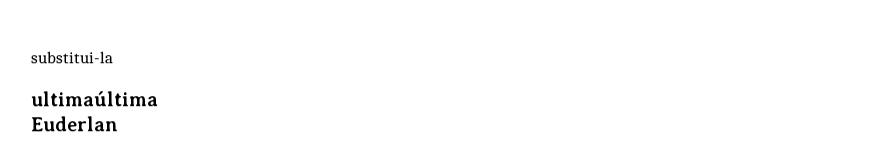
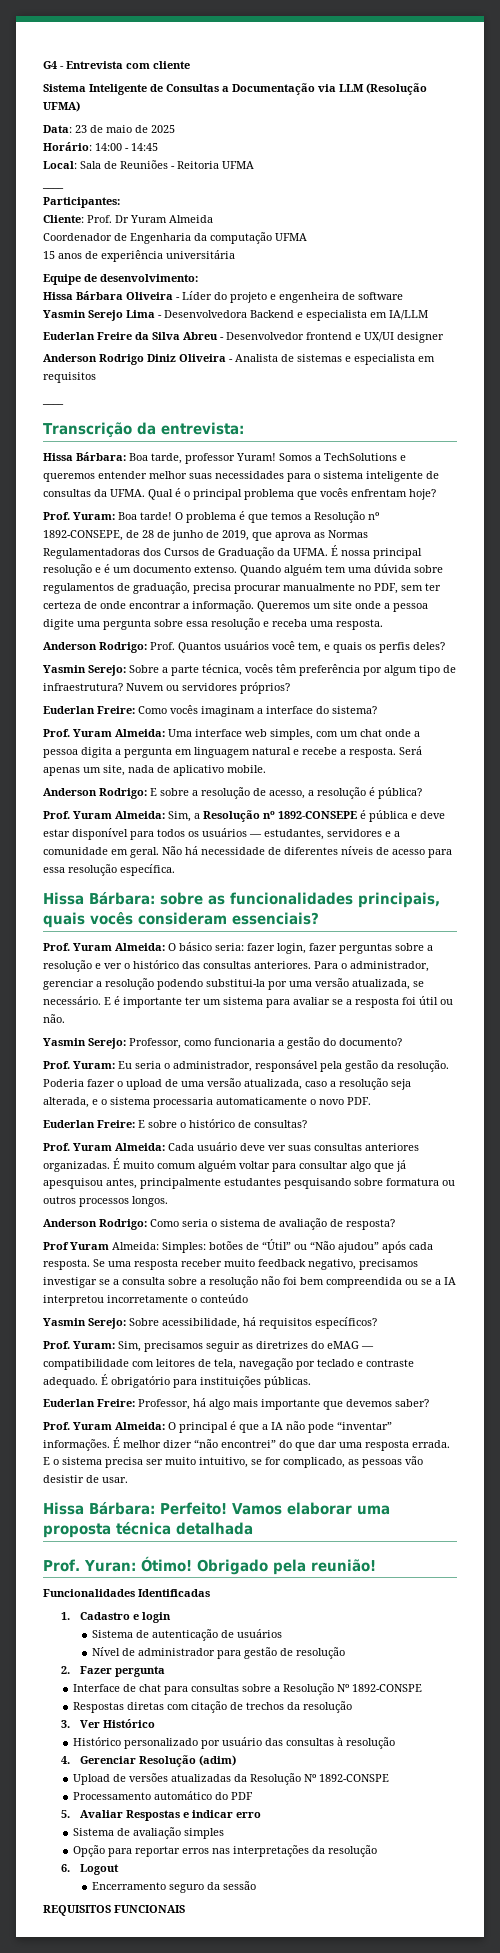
[30,51,113,64] [31,91,159,107] [31,116,119,132] substitui-la // ultimaúltima // Euderlan -> [43,61,190,69] [43,83,427,95] [43,101,80,112] [43,125,175,133] [43,142,158,151] [43,160,254,169] [42,187,64,189] [43,197,120,208] [43,215,213,223] [43,232,307,244] [43,250,235,262] [43,274,198,285] [43,291,403,303] [43,310,428,321] [43,332,444,343] [43,354,435,365] [43,372,96,383] [42,403,64,405] [43,422,244,437] [43,452,406,464] [43,471,439,482] [43,488,436,500] [43,511,379,523] [43,530,368,541] [43,545,422,559] [43,564,443,576] [43,582,441,594] [43,600,428,612] [43,618,383,630] [43,641,445,653] [43,664,456,676] [43,682,290,694] [43,705,377,717] [43,729,420,740] [43,746,422,758] [43,765,266,776] [43,787,422,799] [43,810,445,822] [43,828,400,840] [43,846,452,858] [43,864,175,876] [43,892,440,908] [43,912,319,928] [43,942,433,954] [43,960,429,972] [43,978,424,990] [43,996,453,1008] [43,1014,65,1023] [43,1037,402,1049] [43,1060,449,1072] [43,1078,411,1090] [43,1097,371,1108] [43,1119,307,1128] [43,1142,419,1151] [43,1158,406,1172] [43,1178,455,1189] [43,1196,168,1207] [43,1218,395,1230] [43,1239,433,1253] [43,1259,418,1270] [43,1276,456,1288] [43,1294,248,1306] [43,1317,377,1329] [43,1341,374,1352] [43,1358,414,1370] [43,1374,311,1388] [43,1398,429,1410] [43,1421,392,1433] [43,1437,450,1451] [43,1456,423,1468] [43,1475,128,1483] [43,1502,390,1515] [43,1522,253,1538] [43,1556,376,1575] [43,1589,210,1597] [61,1612,171,1623] [91,1629,282,1641] [91,1647,345,1659] [61,1666,165,1677] [73,1683,423,1695] [73,1701,353,1713] [61,1719,155,1728] [73,1737,396,1749] [61,1755,236,1767] [73,1773,390,1785] [73,1791,254,1800] [61,1810,261,1821] [73,1827,225,1839] [73,1845,378,1857] [61,1864,119,1875] [91,1881,256,1893] [43,1905,185,1916] G4 - Entrevista com cliente // Sistema Inteligente de Consultas a Documentação via LLM (Resolução UFMA) // Data: 23 de maio de 2025 // Horário: 14:00 - 14:45 // Local: Sala de Reuniões - Reitoria UFMA // ____ // Participantes: // Cliente: Prof. Dr Yuram Almeida // Coordenador de Engenharia da computação UFMA // 15 anos de experiência universitária // Equipe de desenvolvimento: // Hissa Bárbara Oliveira - Líder do projeto e engenheira de software // Yasmin Serejo Lima - Desenvolvedora Backend e especialista em IA/LLM // Euderlan Freire da Silva Abreu - Desenvolvedor frontend e UX/UI designer // Anderson Rodrigo Diniz Oliveira - Analista de sistemas e especialista em requisitos // ____ // Transcrição da entrevista: // Hissa Bárbara: Boa tarde, professor Yuram! Somos a TechSolutions e queremos entender melhor suas necessidades para o sistema inteligente de consultas da UFMA. Qual é o principal problema que vocês enfrentam hoje? // Prof. Yuram: Boa tarde! O problema é que temos a Resolução nº 1892-CONSEPE, de 28 de junho de 2019, que aprova as Normas Regulamentadoras dos Cursos de Graduação da UFMA. É nossa principal resolução e é um documento extenso. Quando alguém tem uma dúvida sobre regulamentos de graduação, precisa procurar manualmente no PDF, sem ter certeza de onde encontrar a informação. Queremos um site onde a pessoa digite uma pergunta sobre essa resolução e receba uma resposta. // Anderson Rodrigo: Prof. Quantos usuários você tem, e quais os perfis deles? // Yasmin Serejo: Sobre a parte técnica, vocês têm preferência por algum tipo de infraestrutura? Nuvem ou servidores próprios? // Euderlan Freire: Como vocês imaginam a interface do sistema? // Prof. Yuram Almeida: Uma interface web simples, com um chat onde a pessoa digita a pergunta em linguagem natural e recebe a resposta. Será apenas um site, nada de aplicativo mobile. // Anderson Rodrigo: E sobre a resolução de acesso, a resolução é pública? // Prof. Yuram Almeida: Sim, a Resolução nº 1892-CONSEPE é pública e deve estar disponível para todos os usuários — estudantes, servidores e a comunidade em geral. Não há necessidade de diferentes níveis de acesso para essa resolução específica. // Hissa Bárbara: sobre as funcionalidades principais, quais vocês consideram essenciais? // Prof. Yuram Almeida: O básico seria: fazer login, fazer perguntas sobre a resolução e ver o histórico das consultas anteriores. Para o administrador, gerenciar a resolução podendo substitui-la por uma versão atualizada, se necessário. E é importante ter um sistema para avaliar se a resposta foi útil ou não. // Yasmin Serejo: Professor, como funcionaria a gestão do documento? // Prof. Yuram: Eu seria o administrador, responsável pela gestão da resolução. Poderia fazer o upload de uma versão atualizada, caso a resolução seja alterada, e o sistema processaria automaticamente o novo PDF. // Euderlan Freire: E sobre o histórico de consultas? // Prof. Yuram Almeida: Cada usuário deve ver suas consultas anteriores organizadas. É muito comum alguém voltar para consultar algo que já apesquisou antes, principalmente estudantes pesquisando sobre formatura ou outros processos longos. // Anderson Rodrigo: Como seria o sistema de avaliação de resposta? // Prof Yuram Almeida: Simples: botões de “Útil” ou “Não ajudou” após cada resposta. Se uma resposta receber muito feedback negativo, precisamos investigar se a consulta sobre a resolução não foi bem compreendida ou se a IA interpretou incorretamente o conteúdo // Yasmin Serejo: Sobre acessibilidade, há requisitos específicos? // Prof. Yuram: Sim, precisamos seguir as diretrizes do eMAG — compatibilidade com leitores de tela, navegação por teclado e contraste adequado. É obrigatório para instituições públicas. // Euderlan Freire: Professor, há algo mais importante que devemos saber? // Prof. Yuram Almeida: O principal é que a IA não pode “inventar” informações. É melhor dizer “não encontrei” do que dar uma resposta errada. E o sistema precisa ser muito intuitivo, se for complicado, as pessoas vão desistir de usar. // Hissa Bárbara: Perfeito! Vamos elaborar uma proposta técnica detalhada // Prof. Yuran: Ótimo! Obrigado pela reunião! // Funcionalidades Identificadas // 1. Cadastro e login // Sistema de autenticação de usuários // Nível de administrador para gestão de resolução // 2. Fazer pergunta // Interface de chat para consultas sobre a Resolução Nº 1892-CONSPE // Respostas diretas com citação de trechos da resolução // 3. Ver Histórico // Histórico personalizado por usuário das consultas à resolução // 4. Gerenciar Resolução (adim) // Upload de versões atualizadas da Resolução Nº 1892-CONSPE // Processamento automático do PDF // 5. Avaliar Respostas e indicar erro // Sistema de avaliação simples // Opção para reportar erros nas interpretações da resolução // 6. Logout // Encerramento seguro da sessão // REQUISITOS FUNCIONAIS

